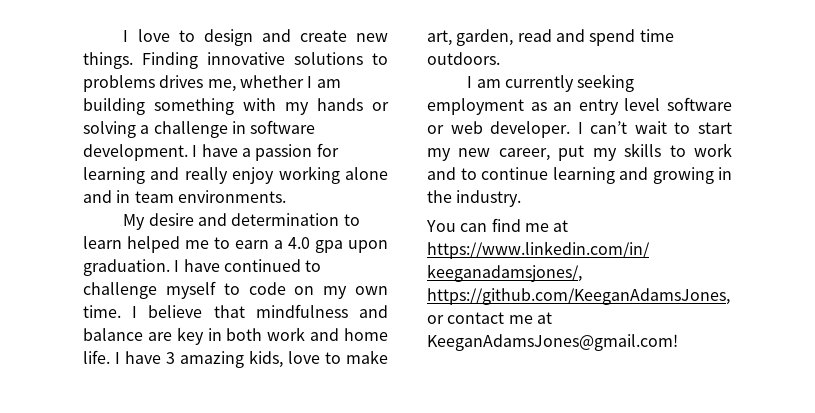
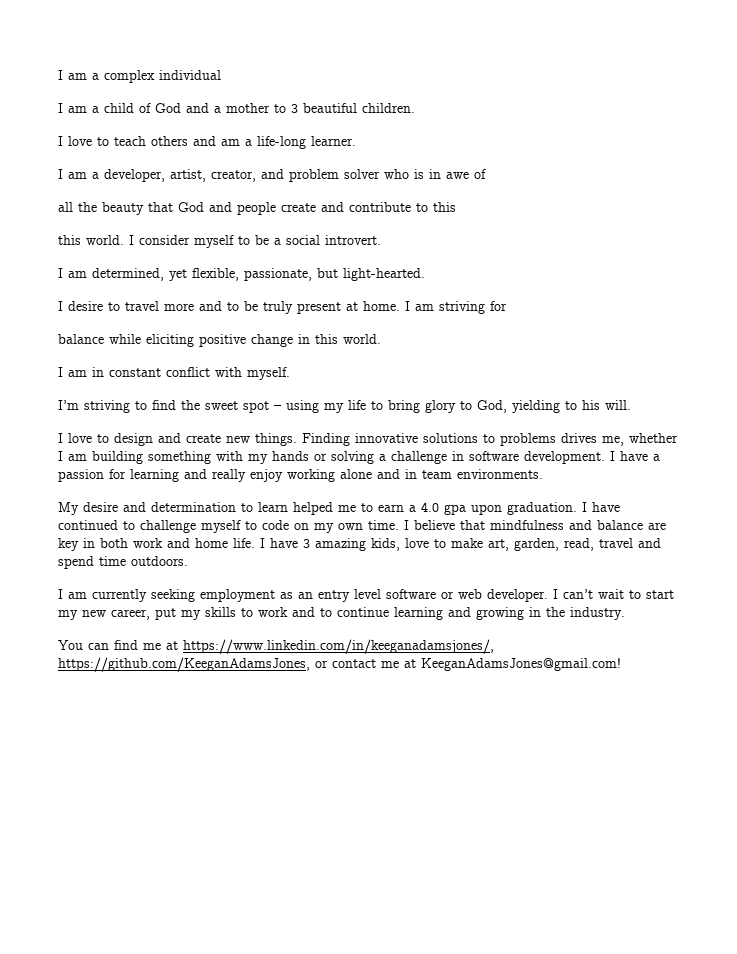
[123,30,129,42] I -> [58,70,221,83] [58,103,415,113] [58,136,356,149] [58,169,486,182] [58,202,456,215] [58,235,381,248] [58,268,425,281] [58,301,507,314] [58,334,381,347] [58,367,290,380] [58,400,631,413] [58,433,63,443] I am a complex individual // I am a child of God and a mother to 3 beautiful children. // I love to teach others and am a life-long learner. // I am a developer, artist, creator, and problem solver who is in awe of // all the beauty that God and people create and contribute to this // this world. I consider myself to be a social introvert. // I am determined, yet flexible, passionate, but light-hearted. // I desire to travel more and to be truly present at home. I am striving for // balance while eliciting positive change in this world. // I am in constant conflict with myself. // I’m striving to find the sweet spot – using my life to bring glory to God, yielding to his will. // I
[517,29,552,42] read -> [564,538,633,551] read, travel

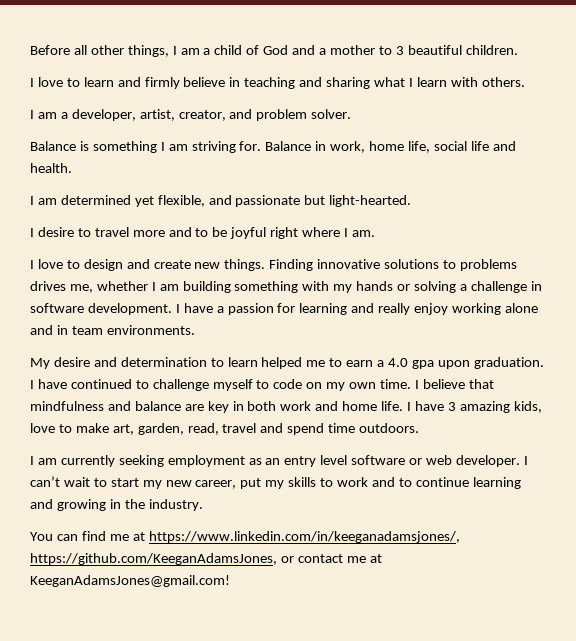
[58,70,221,83] I am a complex individual // -> [30,45,169,57] Before all other things,
[114,136,356,149] teach others and am a life-long learner. -> [83,77,525,89] learn and firmly believe in teaching and sharing what I learn with others.
[344,169,486,179] [58,202,456,215] [58,235,381,248] [58,268,164,281] solver who is in awe of // all the beauty that God and people create and contribute to this // this world. I consider myself to be a social introvert. // I am determined, -> [311,109,352,119] [30,141,516,153] [30,163,72,173] [30,195,131,205] solver. // Balance is something I am striving for. Balance in work, home life, social life and health. // I am determined
[244,268,312,281] passionate, -> [208,195,301,207] and passionate
[263,301,507,314] [58,334,381,347] [58,367,290,380] [58,400,631,413] truly present at home. I am striving for // balance while eliciting positive change in this world. // I am in constant conflict with myself. // I’m striving to find the sweet spot – using my life to bring glory to God, yielding to his will. -> [230,227,375,239] joyful right where I am.

